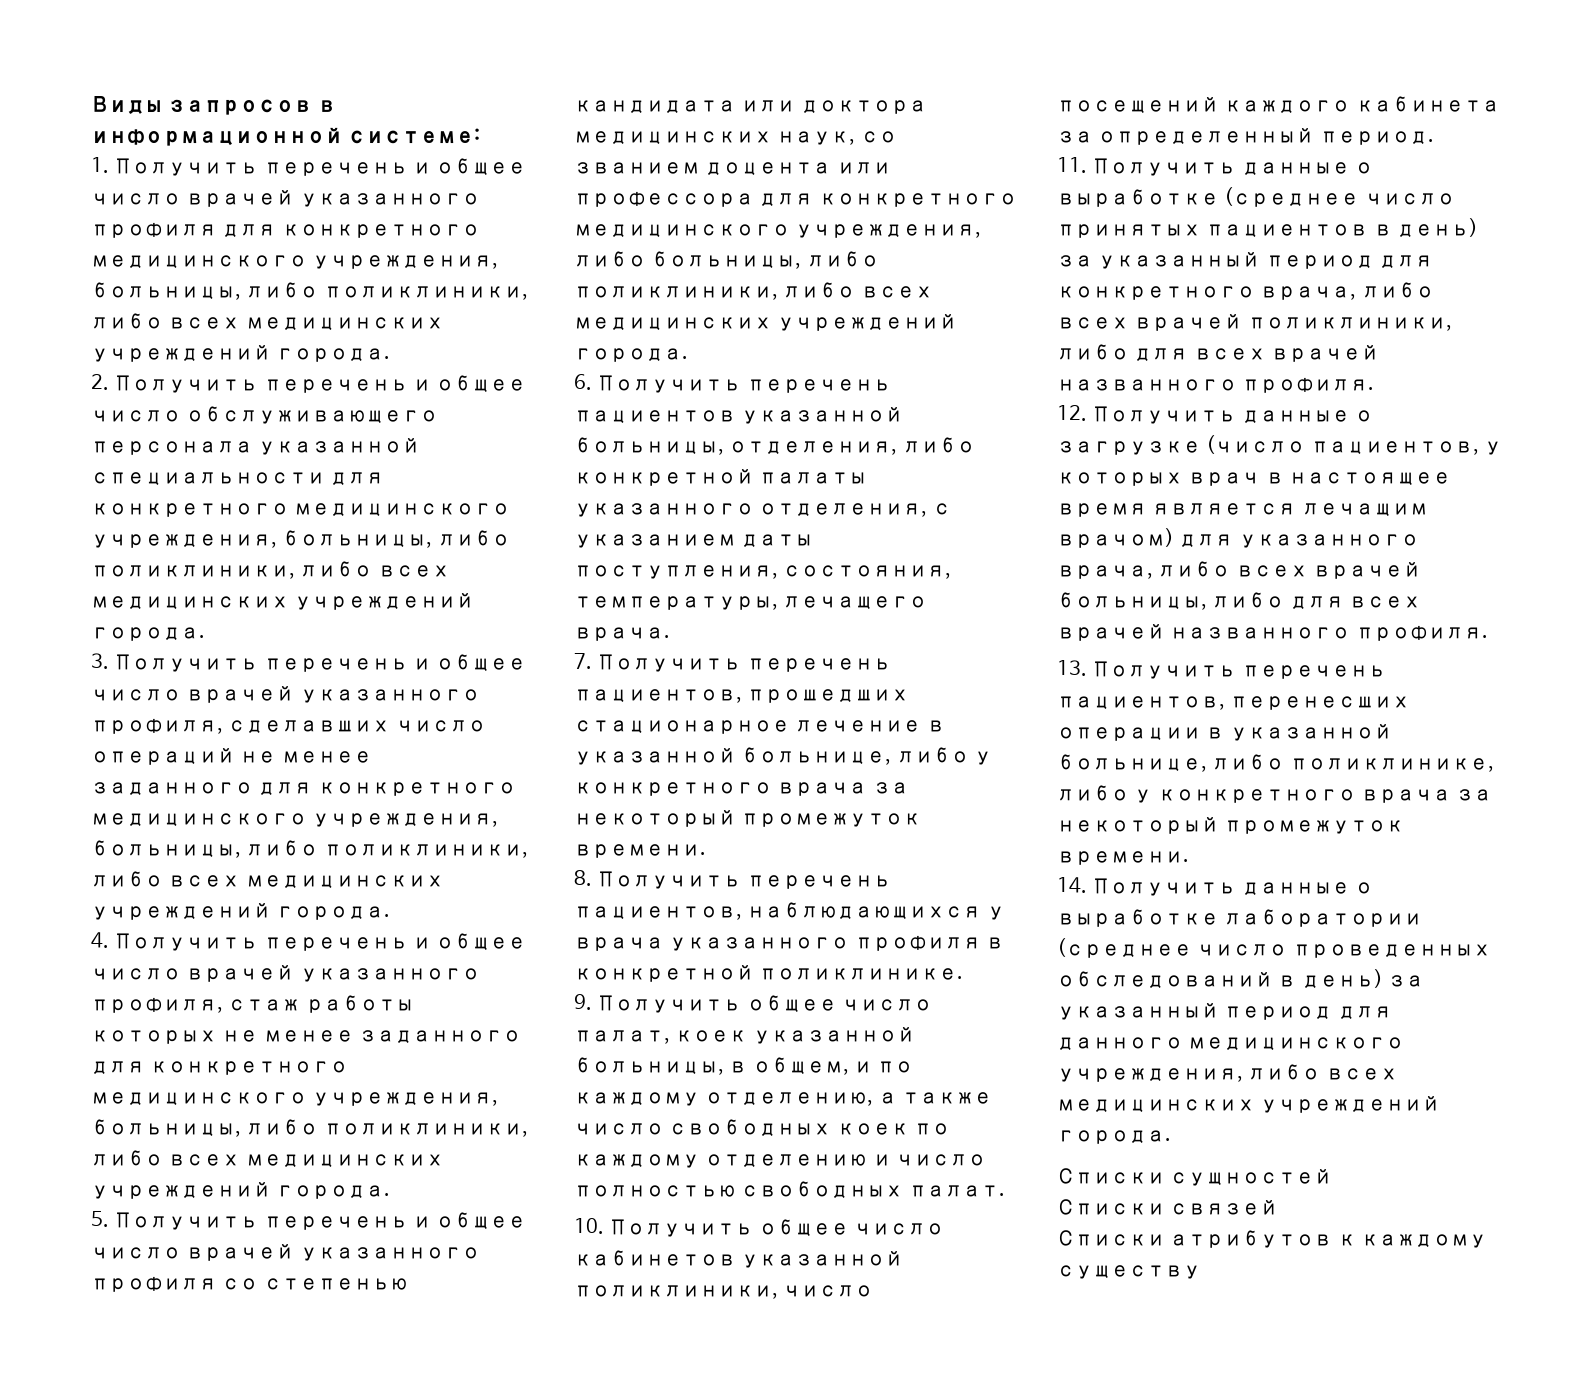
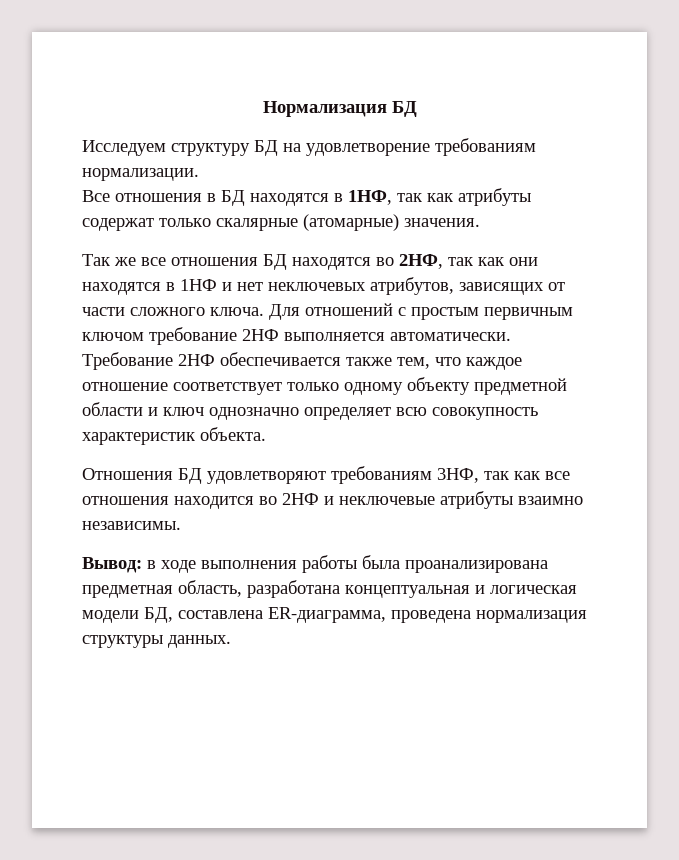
[91,96,336,115] [91,127,481,146] [91,157,527,176] [91,190,480,207] [91,222,480,238] [91,255,499,269] [91,282,528,300] [91,313,444,331] [91,345,391,362] [91,374,527,393] [91,406,439,424] [91,438,421,455] [91,472,385,486] [91,503,511,517] [91,530,510,548] [91,561,450,579] [91,593,475,610] [91,627,205,641] [91,653,527,672] [91,686,480,703] [91,718,486,734] [91,748,372,765] [91,782,516,796] [91,813,499,827] [91,840,528,858] [91,871,444,889] [91,903,391,920] [91,932,527,951] [91,965,480,982] [91,995,414,1013] [91,1030,521,1044] [91,1061,349,1075] [91,1092,499,1106] [91,1119,528,1137] [91,1150,444,1168] [91,1182,391,1199] [91,1211,527,1230] [91,1244,480,1261] [91,1276,408,1292] [574,100,927,114] [574,131,897,145] [574,162,891,176] [574,191,1017,207] [574,224,982,238] [574,251,879,269] [574,282,933,300] [574,314,958,331] [574,348,688,362] [574,374,891,393] [574,407,904,424] [574,437,975,455] [574,469,868,486] [574,503,951,517] [574,534,814,548] [574,565,952,579] [574,596,928,610] [574,627,670,641] [574,653,891,672] [574,689,910,703] [574,720,945,734] [574,747,992,765] [574,782,909,796] [574,810,922,827] [574,844,706,858] [574,870,891,889] [574,902,1005,920] [574,935,1004,951] [574,965,964,982] [574,994,932,1013] [574,1027,915,1044] [574,1057,914,1075] [574,1092,992,1106] [574,1119,950,1137] [574,1154,986,1168] [574,1181,1005,1199] [574,1218,944,1237] [574,1250,904,1268] [574,1285,874,1299] [1057,96,1500,114] [1057,128,1434,145] [1057,157,1373,176] [1057,187,1455,207] [1057,218,1478,238] [1057,252,1433,269] [1057,282,1434,300] [1057,314,1452,331] [1057,344,1379,362] [1057,377,1375,393] [1057,405,1373,424] [1057,435,1502,455] [1057,472,1451,486] [1057,503,1428,517] [1057,528,1419,548] [1057,561,1421,579] [1057,592,1421,610] [1057,624,1488,641] [1057,660,1386,679] [1057,696,1411,710] [1057,724,1392,741] [1057,754,1494,772] [1057,785,1493,803] [1057,817,1405,834] [1057,851,1189,865] [1057,877,1373,896] [1057,909,1423,927] [1057,938,1491,958] [1057,969,1424,989] [1057,1003,1392,1020] [1057,1037,1405,1051] [1057,1064,1398,1082] [1057,1096,1441,1113] [1057,1130,1171,1144] [1057,1168,1333,1186] [1057,1199,1279,1215] [1057,1230,1487,1248] [1057,1265,1201,1279] Виды запросов в информационной системе: // 1. Получить перечень и общее число врачей указанного профиля для конкретного медицинского учреждения, больницы, либо поликлиники, либо всех медицинских учреждений города. // 2. Получить перечень и общее число обслуживающего персонала указанной специальности для конкретного медицинского учреждения, больницы, либо поликлиники, либо всех медицинских учреждений города. // 3. Получить перечень и общее число врачей указанного профиля, сделавших число операций не менее заданного для конкретного медицинского учреждения, больницы, либо поликлиники, либо всех медицинских учреждений города. // 4. Получить перечень и общее число врачей указанного профиля, стаж работы которых не менее заданного для конкретного медицинского учреждения, больницы, либо поликлиники, либо всех медицинских учреждений города. // 5. Получить перечень и общее число врачей указанного профиля со степенью кандидата или доктора медицинских наук, со званием доцента или профессора для конкретного медицинского учреждения, либо больницы, либо поликлиники, либо всех медицинских учреждений города. // 6. Получить перечень пациентов указанной больницы, отделения, либо конкретной палаты указанного отделения, с указанием даты поступления, состояния, температуры, лечащего врача. // 7. Получить перечень пациентов, прошедших стационарное лечение в указанной больнице, либо у конкретного врача за некоторый промежуток времени. // 8. Получить перечень пациентов, наблюдающихся у врача указанного профиля в конкретной поликлинике. // 9. Получить общее число палат, коек указанной больницы, в общем, и по каждому отделению, а также число свободных коек по каждому отделению и число полностью свободных палат. // 10. Получить общее число кабинетов указанной поликлиники, число посещений каждого кабинета за определенный период. // 11. Получить данные о выработке (среднее число принятых пациентов в день) за указанный период для конкретного врача, либо всех врачей поликлиники, либо для всех врачей названного профиля. // 12. Получить данные о загрузке (число пациентов, у которых врач в настоящее время является лечащим врачом) для указанного врача, либо всех врачей больницы, либо для всех врачей названного профиля. // 13. Получить перечень пациентов, перенесших операции в указанной больнице, либо поликлинике, либо у конкретного врача за некоторый промежуток времени. // 14. Получить данные о выработке лаборатории (среднее число проведенных обследований в день) за указанный период для данного медицинского учреждения, либо всех медицинских учреждений города. // Списки сущностей // Списки связей // Списки атрибутов к каждому существу -> [262,101,417,117] [82,138,536,156] [82,168,199,181] [82,188,531,206] [82,214,480,231] [82,254,538,270] [82,277,565,295] [82,303,573,320] [82,327,511,345] [82,352,522,370] [82,377,567,395] [82,402,538,420] [82,427,266,445] [82,466,570,484] [82,491,583,509] [82,521,181,530] [82,555,548,573] [82,580,577,598] [82,607,587,623] [82,635,231,648] Нормализация БД // Исследуем структуру БД на удовлетворение требованиям нормализации. // Все отношения в БД находятся в 1НФ, так как атрибуты содержат только скалярные (атомарные) значения. // Так же все отношения БД находятся во 2НФ, так как они находятся в 1НФ и нет неключевых атрибутов, зависящих от части сложного ключа. Для отношений с простым первичным ключом требование 2НФ выполняется автоматически. Требование 2НФ обеспечивается также тем, что каждое отношение соответствует только одному объекту предметной области и ключ однозначно определяет всю совокупность характеристик объекта. // Отношения БД удовлетворяют требованиям 3НФ, так как все отношения находится во 2НФ и неключевые атрибуты взаимно независимы. // Вывод: в ходе выполнения работы была проанализирована предметная область, разработана концептуальная и логическая модели БД, составлена ER-диаграмма, проведена нормализация структуры данных.

